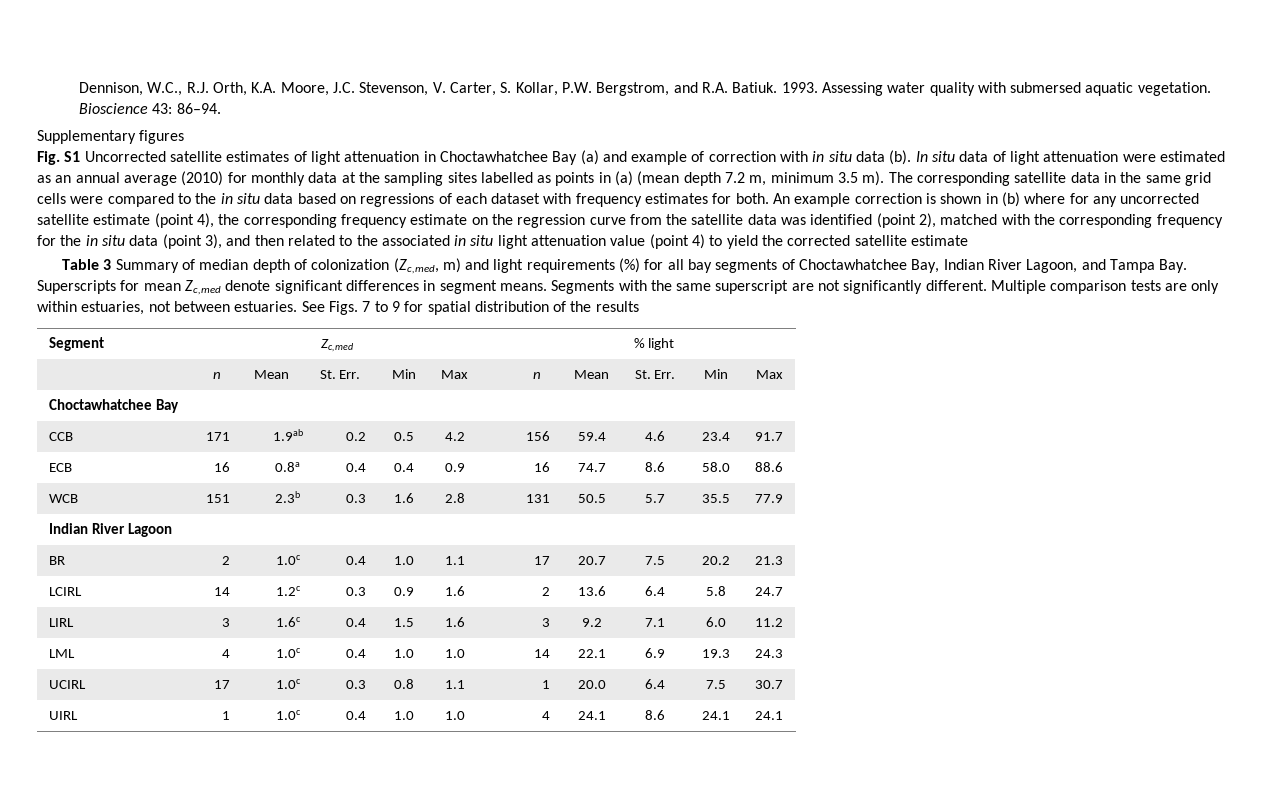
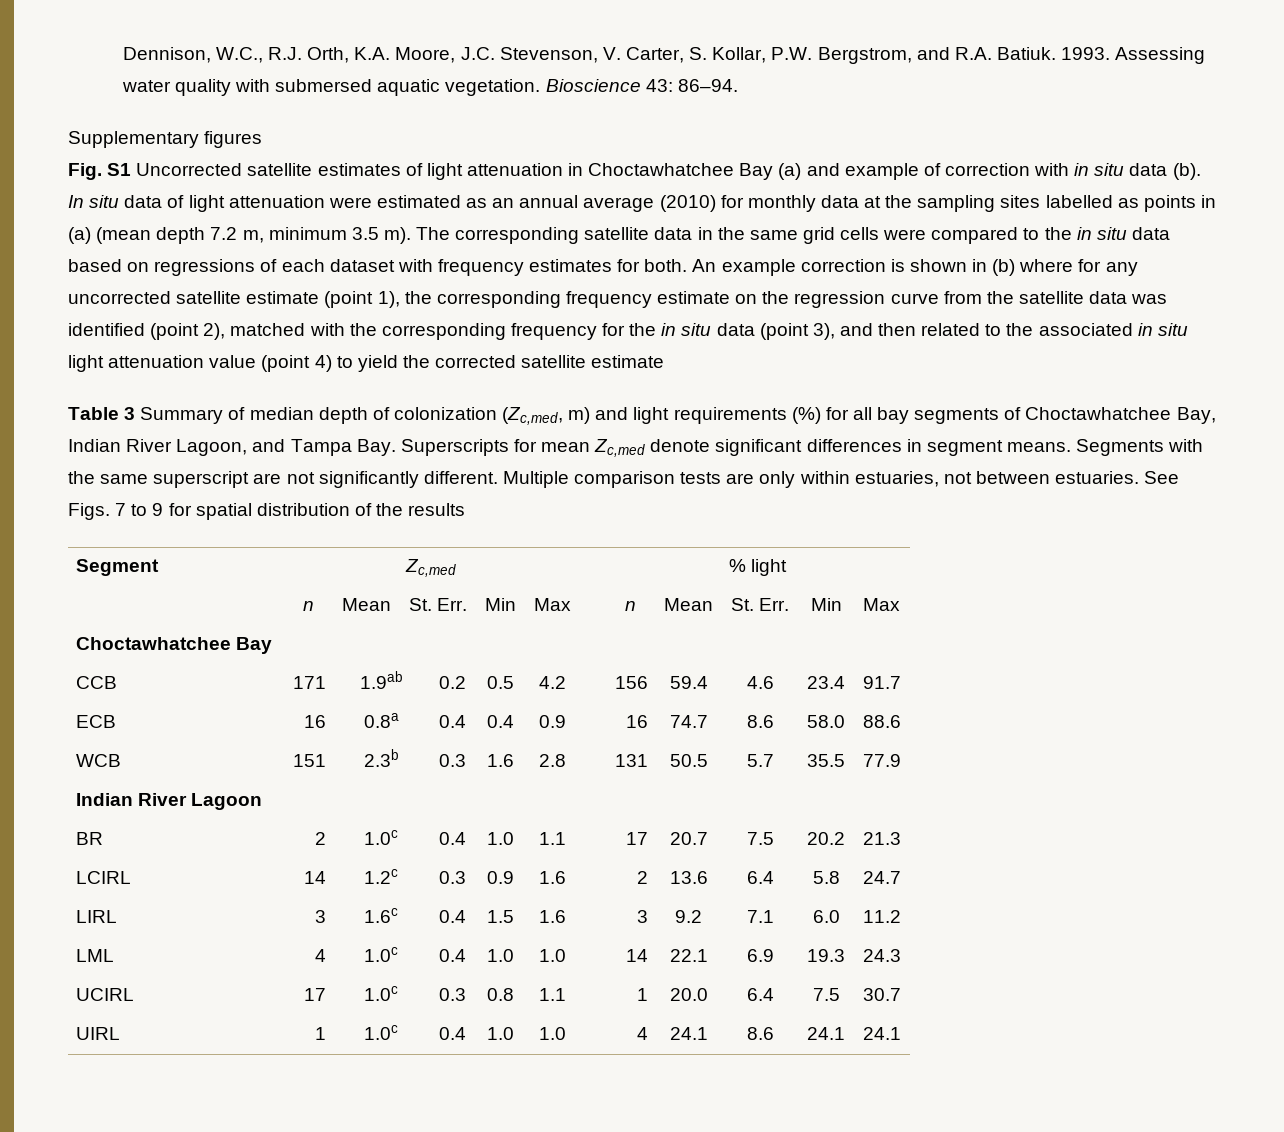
[196,213,214,228] 4), -> [377,291,400,308] 1),

